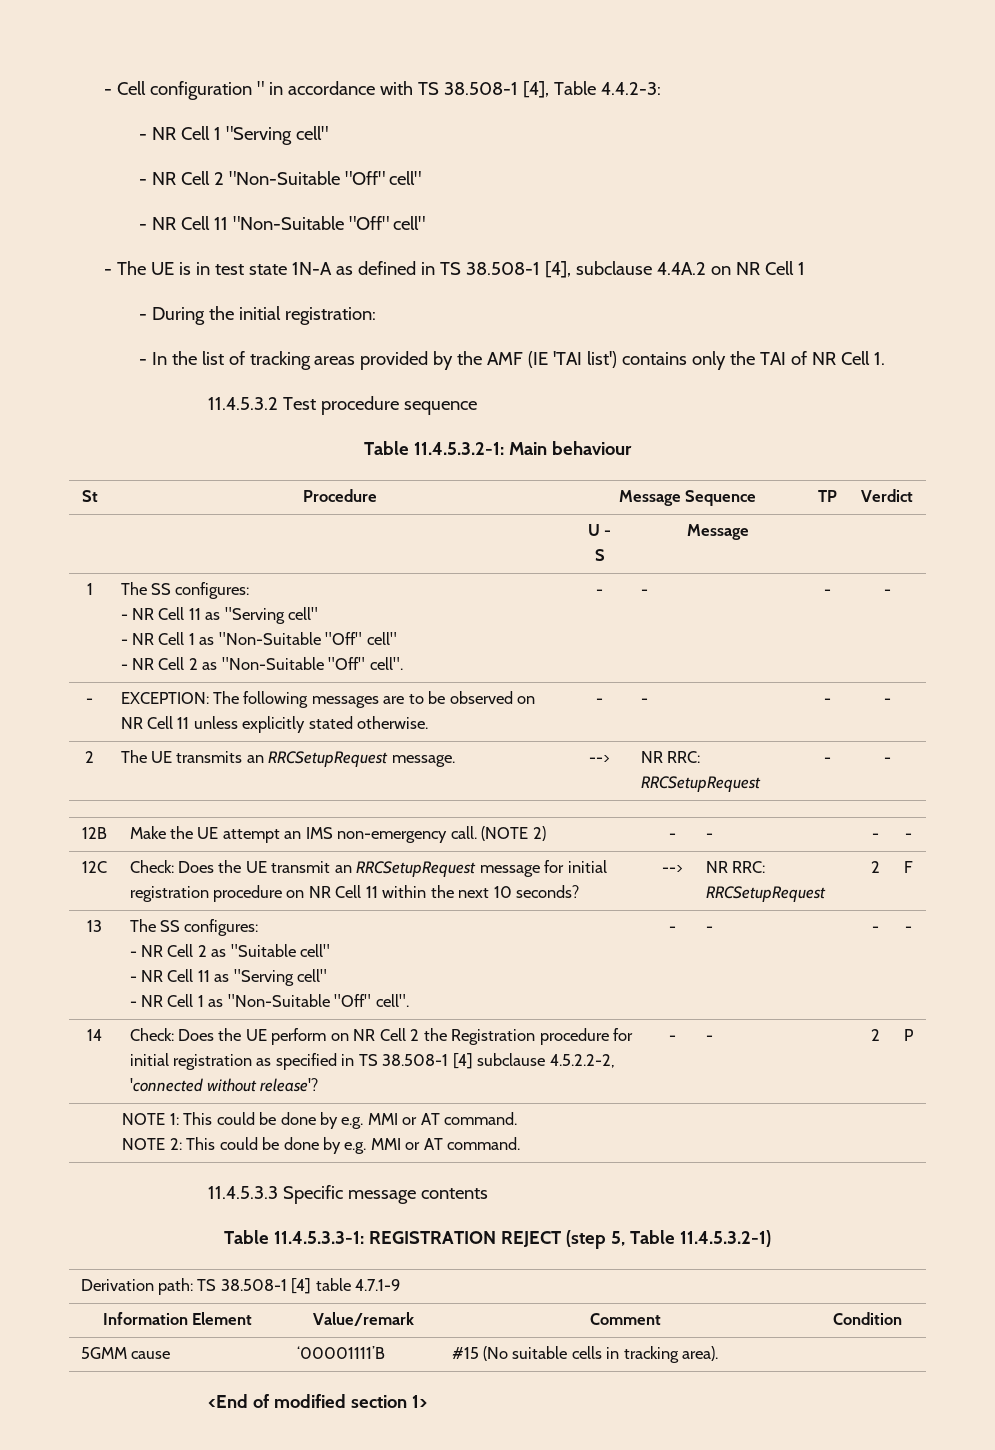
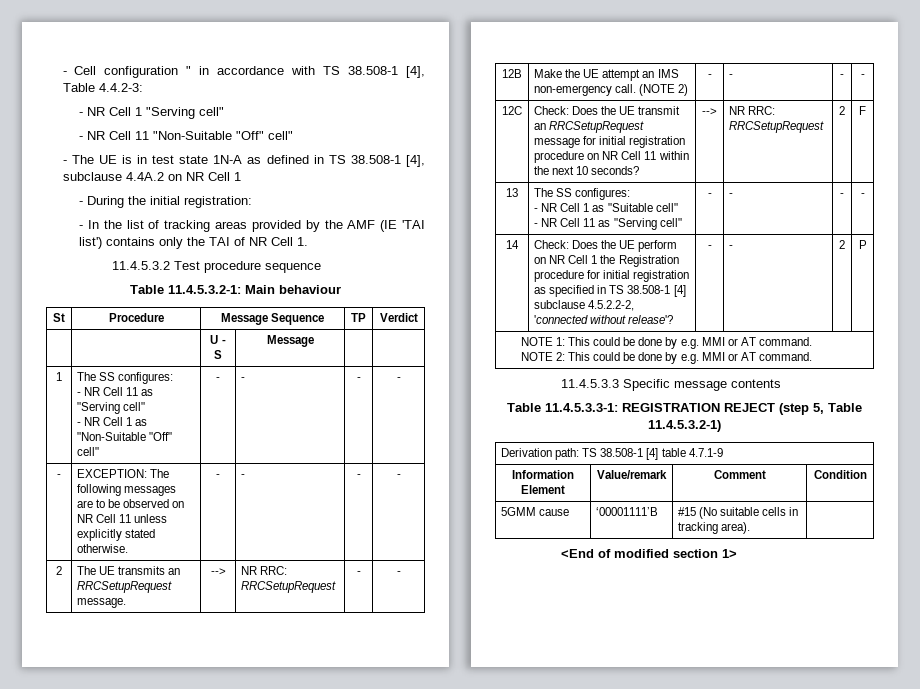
[138,171,422,185] // - NR Cell 2 "Non-Suitable "Off" cell" -> (225, 111) none
[120,657,403,670] // - NR Cell 2 as "Non-Suitable "Off" cell". -> (100, 451) none
[197,945,207,957] 2 -> [583,203,590,212] 1
[129,994,409,1007] // - NR Cell 1 as "Non-Suitable "Off" cell". -> (682, 222) none
[410,1029,420,1041] 2 -> [591,255,598,264] 1

